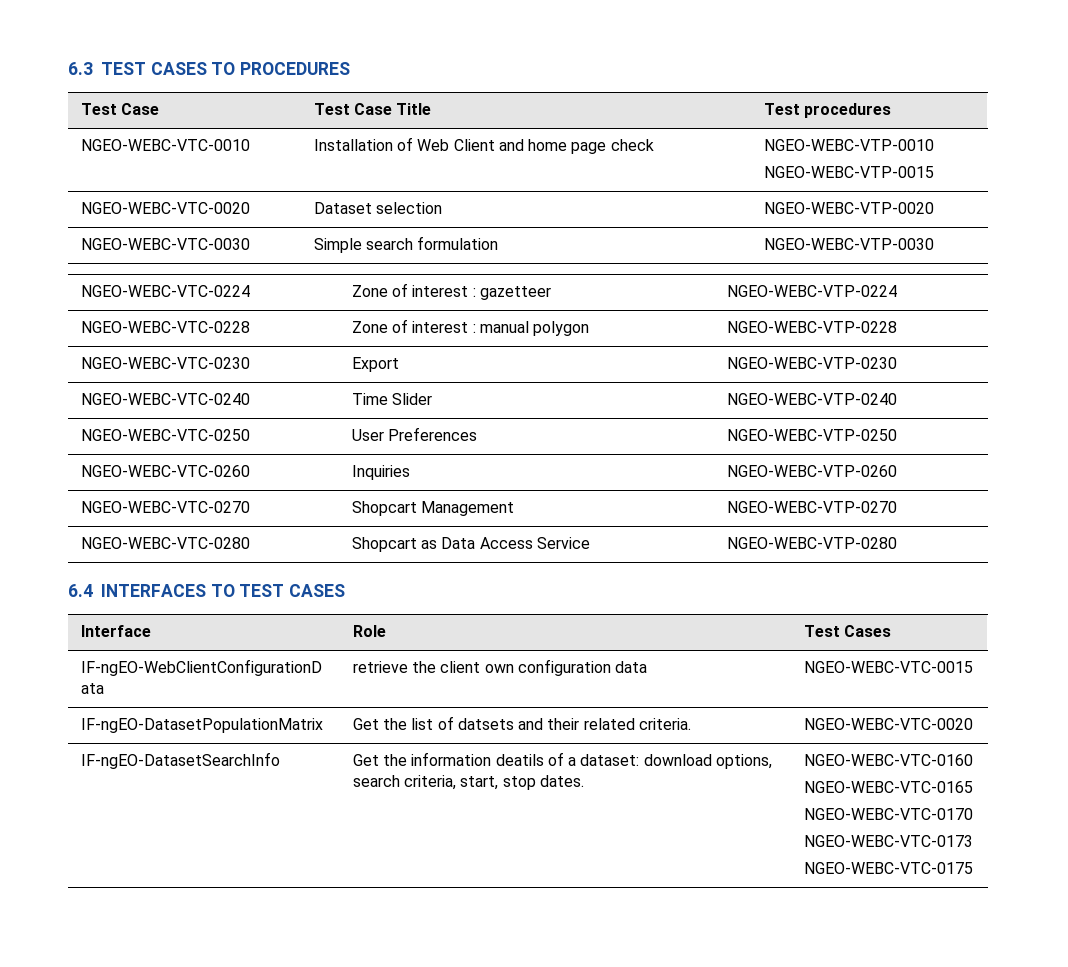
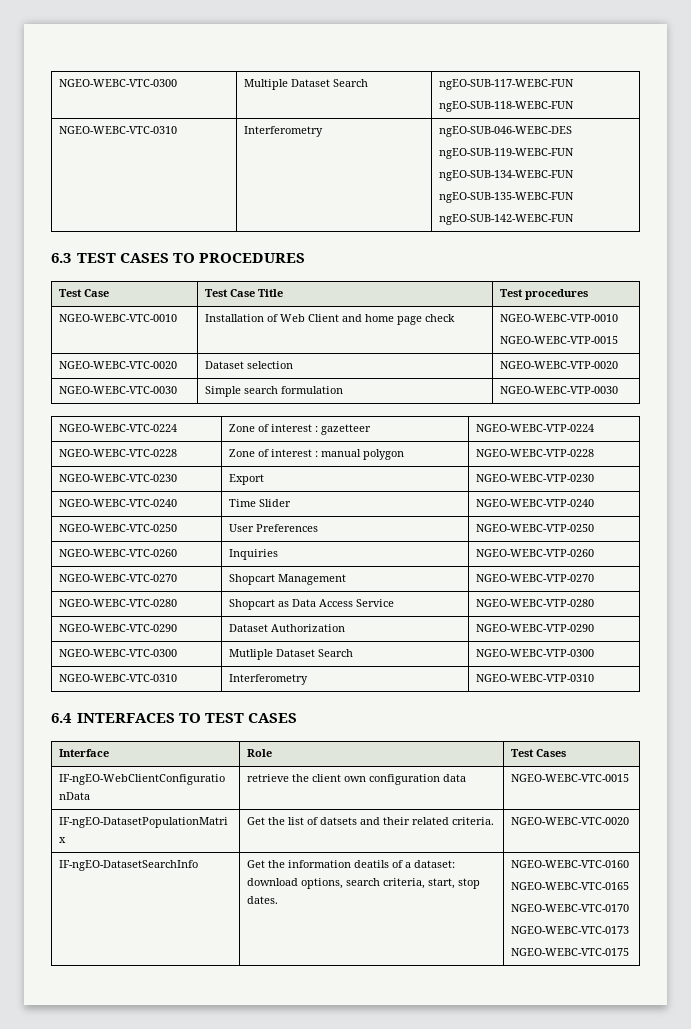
(68, 68) none -> [59,79,178,87] [244,79,369,90] [439,79,575,90] [439,101,575,112] [59,126,178,134] [244,126,324,137] [439,126,573,137] [439,148,575,159] [439,170,575,181] [439,192,575,203] [439,214,575,225] NGEO-WEBC-VTC-0300 | Multiple Dataset Search | ngEO-SUB-117-WEBC-FUN // ngEO-SUB-118-WEBC-FUN // NGEO-WEBC-VTC-0310 | Interferometry | ngEO-SUB-046-WEBC-DES // ngEO-SUB-119-WEBC-FUN // ngEO-SUB-134-WEBC-FUN // ngEO-SUB-135-WEBC-FUN // ngEO-SUB-142-WEBC-FUN //
(897, 543) none -> [59,624,178,632] [229,624,346,632] [476,624,595,632] [59,649,178,657] [229,649,354,660] [476,649,595,657] [59,674,178,682] [229,674,309,685] [476,674,595,682] // NGEO-WEBC-VTC-0290 | Dataset Authorization | NGEO-WEBC-VTP-0290 // NGEO-WEBC-VTC-0300 | Mutliple Dataset Search | NGEO-WEBC-VTP-0300 // NGEO-WEBC-VTC-0310 | Interferometry | NGEO-WEBC-VTP-0310

